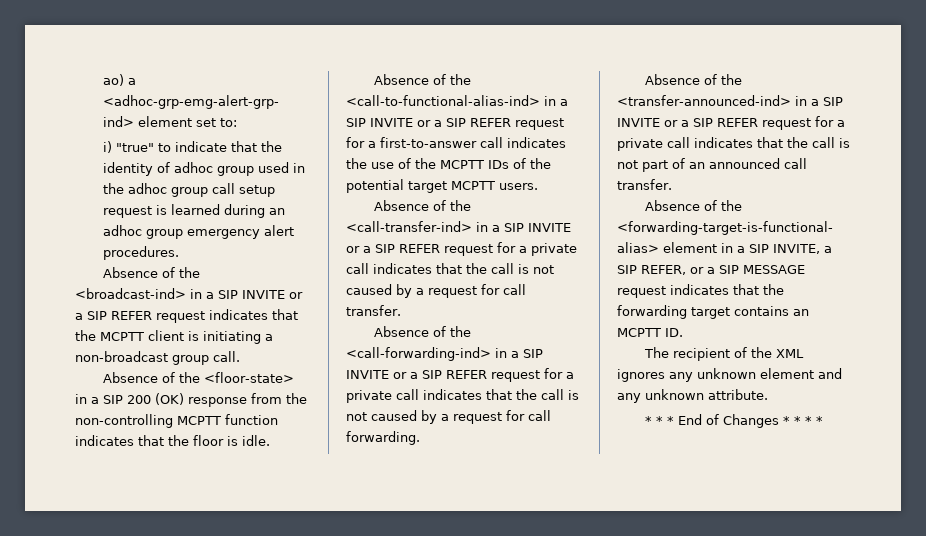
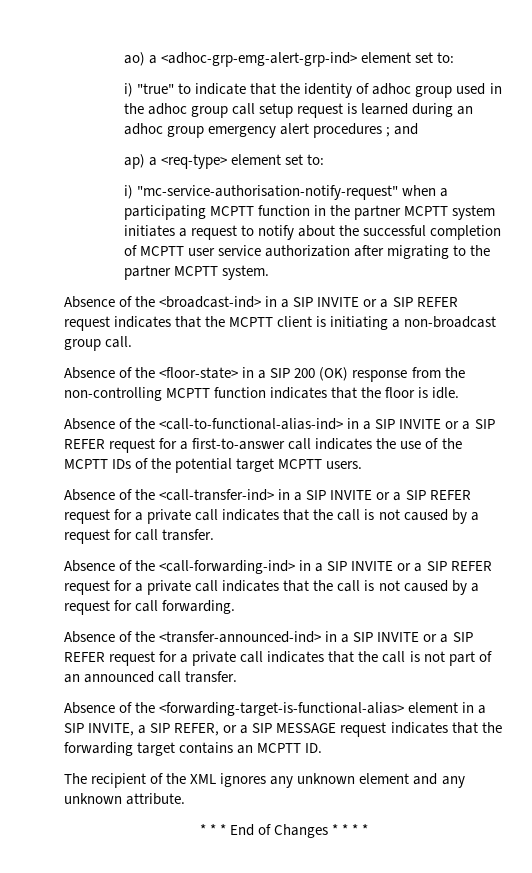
[102,246,179,260] procedures. -> [313,123,419,138] [123,154,325,169] [123,185,449,200] [123,205,496,220] [123,225,502,240] [123,245,491,259] [123,265,270,280] procedures ; and // ap) a <req-type> element set to: // i) "mc-service-authorisation-notify-request" when a participating MCPTT function in the partner MCPTT system initiates a request to notify about the successful completion of MCPTT user service authorization after migrating to the partner MCPTT system.

